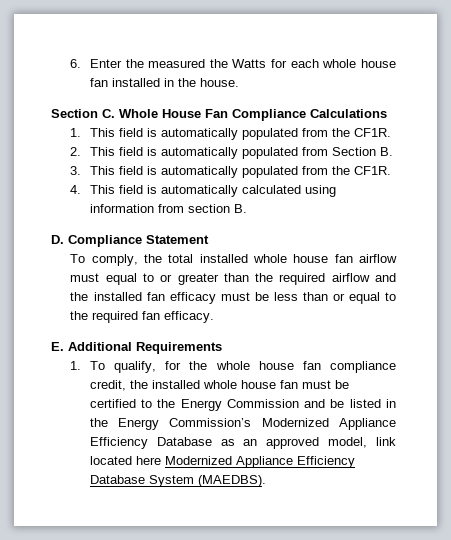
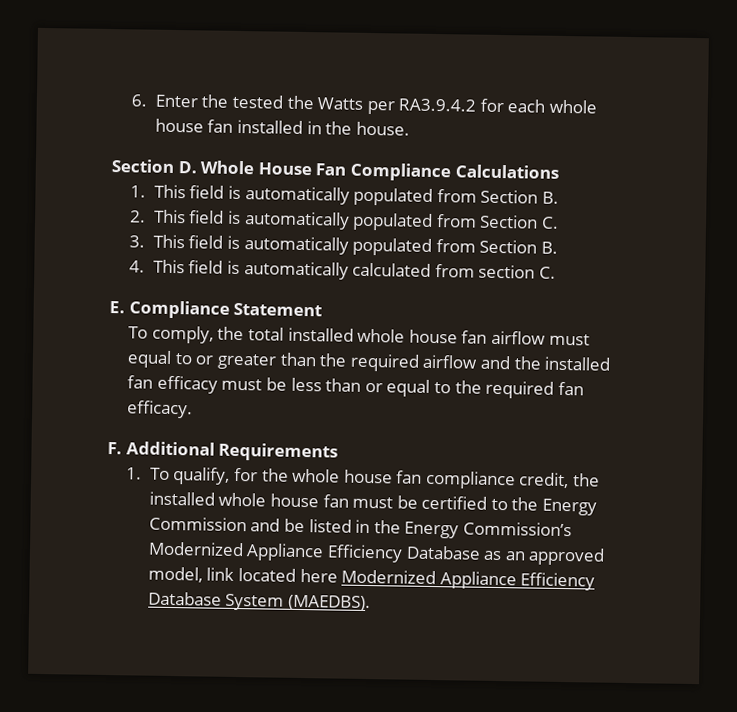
[148,59,206,68] measured -> [231,94,283,109] tested
(267, 63) none -> [366,98,477,115] per RA3.9.4.2
[102,109,115,118] C. -> [177,161,197,174] D.
[331,128,391,137] [70,147,393,159] [70,166,391,178] the CF1R. // 2. This field is automatically populated from Section B. // 3. This field is automatically populated from the CF1R. -> [480,189,559,204] [130,209,559,231] [129,234,558,256] Section B. // 2. This field is automatically populated from Section C. // 3. This field is automatically populated from Section B.
[304,185,336,197] [89,204,247,213] [51,235,64,244] using information from section B. // D. -> [434,264,556,279] [109,301,125,314] from section C. // E.
[51,342,64,351] E. -> [107,442,122,455] F.

